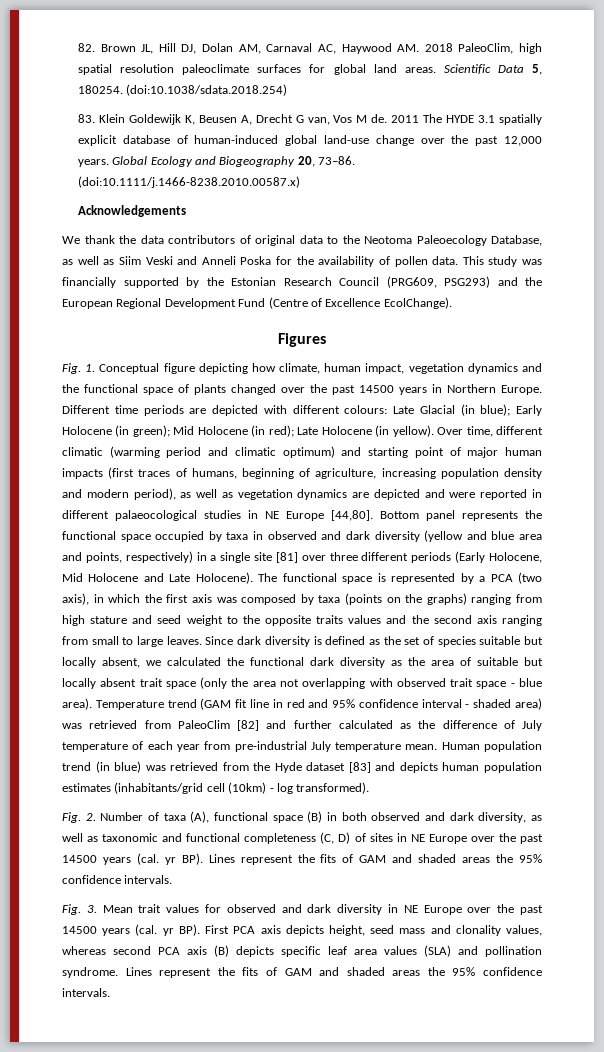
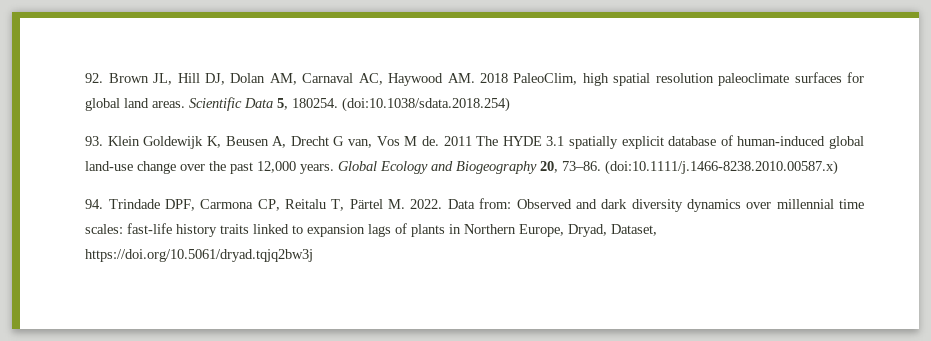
[77,43,95,52] 82. -> [85,73,104,83] 92.
[77,114,95,123] 83. -> [85,136,104,146] 93.
[77,205,186,217] [62,235,542,246] [62,256,542,267] [62,276,542,288] [62,297,452,309] [278,333,326,347] [62,363,542,374] [62,384,542,395] [62,404,542,416] [62,425,543,437] [62,446,543,458] [62,467,542,479] [62,488,542,500] [62,510,542,521] [62,530,543,542] [62,551,542,563] [62,572,542,584] [62,593,543,605] [62,615,543,626] [62,636,543,647] [62,657,543,668] [62,677,542,689] [62,698,542,710] [62,720,542,731] [62,741,542,752] [62,761,542,773] [62,782,370,794] [62,811,543,823] [62,832,543,844] [62,853,542,865] [62,875,173,884] [62,904,544,915] [62,924,542,936] [62,945,542,957] [62,967,542,978] [62,988,110,997] Acknowledgements // We thank the data contributors of original data to the Neotoma Paleoecology Database, as well as Siim Veski and Anneli Poska for the availability of pollen data. This study was financially supported by the Estonian Research Council (PRG609, PSG293) and the European Regional Development Fund (Centre of Excellence EcolChange). // Figures // Fig. 1. Conceptual figure depicting how climate, human impact, vegetation dynamics and the functional space of plants changed over the past 14500 years in Northern Europe. Different time periods are depicted with different colours: Late Glacial (in blue); Early Holocene (in green); Mid Holocene (in red); Late Holocene (in yellow). Over time, different climatic (warming period and climatic optimum) and starting point of major human impacts (first traces of humans, beginning of agriculture, increasing population density and modern period), as well as vegetation dynamics are depicted and were reported in different palaeocological studies in NE Europe [44,80]. Bottom panel represents the functional space occupied by taxa in observed and dark diversity (yellow and blue area and points, respectively) in a single site [81] over three different periods (Early Holocene, Mid Holocene and Late Holocene). The functional space is represented by a PCA (two axis), in which the first axis was composed by taxa (points on the graphs) ranging from high stature and seed weight to the opposite traits values and the second axis ranging from small to large leaves. Since dark diversity is defined as the set of species suitable but locally absent, we calculated the functional dark diversity as the area of suitable but locally absent trait space (only the area not overlapping with observed trait space - blue area). Temperature trend (GAM fit line in red and 95% confidence interval - shaded area) was retrieved from PaleoClim [82] and further calculated as the difference of July temperature of each year from pre-industrial July temperature mean. Human population trend (in blue) was retrieved from the Hyde dataset [83] and depicts human population estimates (inhabitants/grid cell (10km) - log transformed). // Fig. 2. Number of taxa (A), functional space (B) in both observed and dark diversity, as well as taxonomic and functional completeness (C, D) of sites in NE Europe over the past 14500 years (cal. yr BP). Lines represent the fits of GAM and shaded areas the 95% confidence intervals. // Fig. 3. Mean trait values for observed and dark diversity in NE Europe over the past 14500 years (cal. yr BP). First PCA axis depicts height, seed mass and clonality values, whereas second PCA axis (B) depicts specific leaf area values (SLA) and pollination syndrome. Lines represent the fits of GAM and shaded areas the 95% confidence intervals. -> [85,198,864,212] [85,223,658,237] [85,249,314,262] 94. Trindade DPF, Carmona CP, Reitalu T, Pärtel M. 2022. Data from: Observed and dark diversity dynamics over millennial time scales: fast-life history traits linked to expansion lags of plants in Northern Europe, Dryad, Dataset, https://doi.org/10.5061/dryad.tqjq2bw3j

